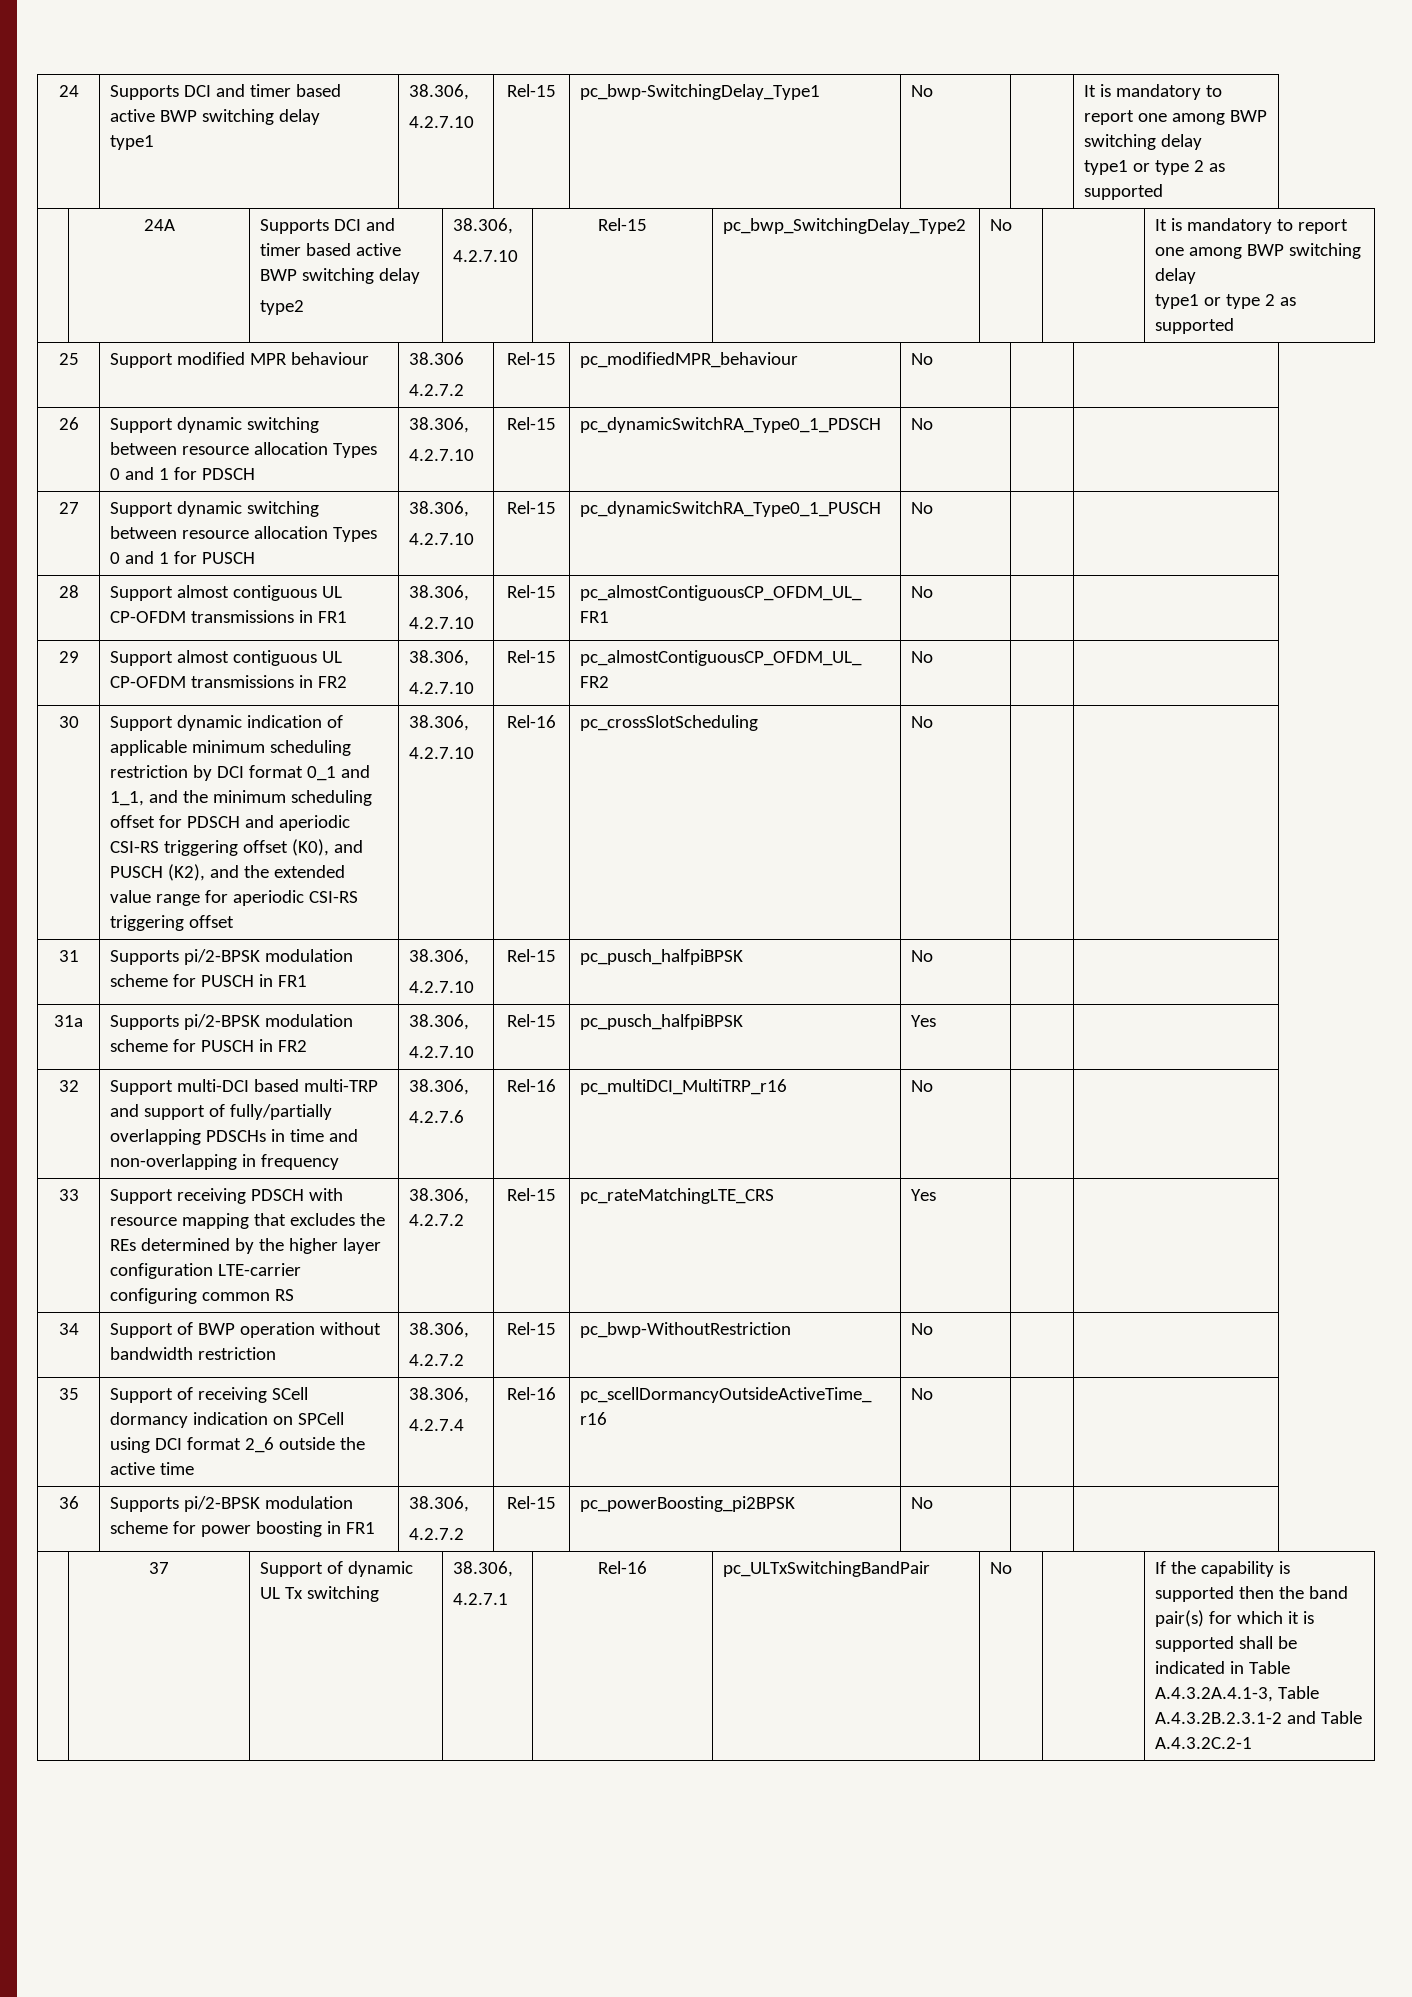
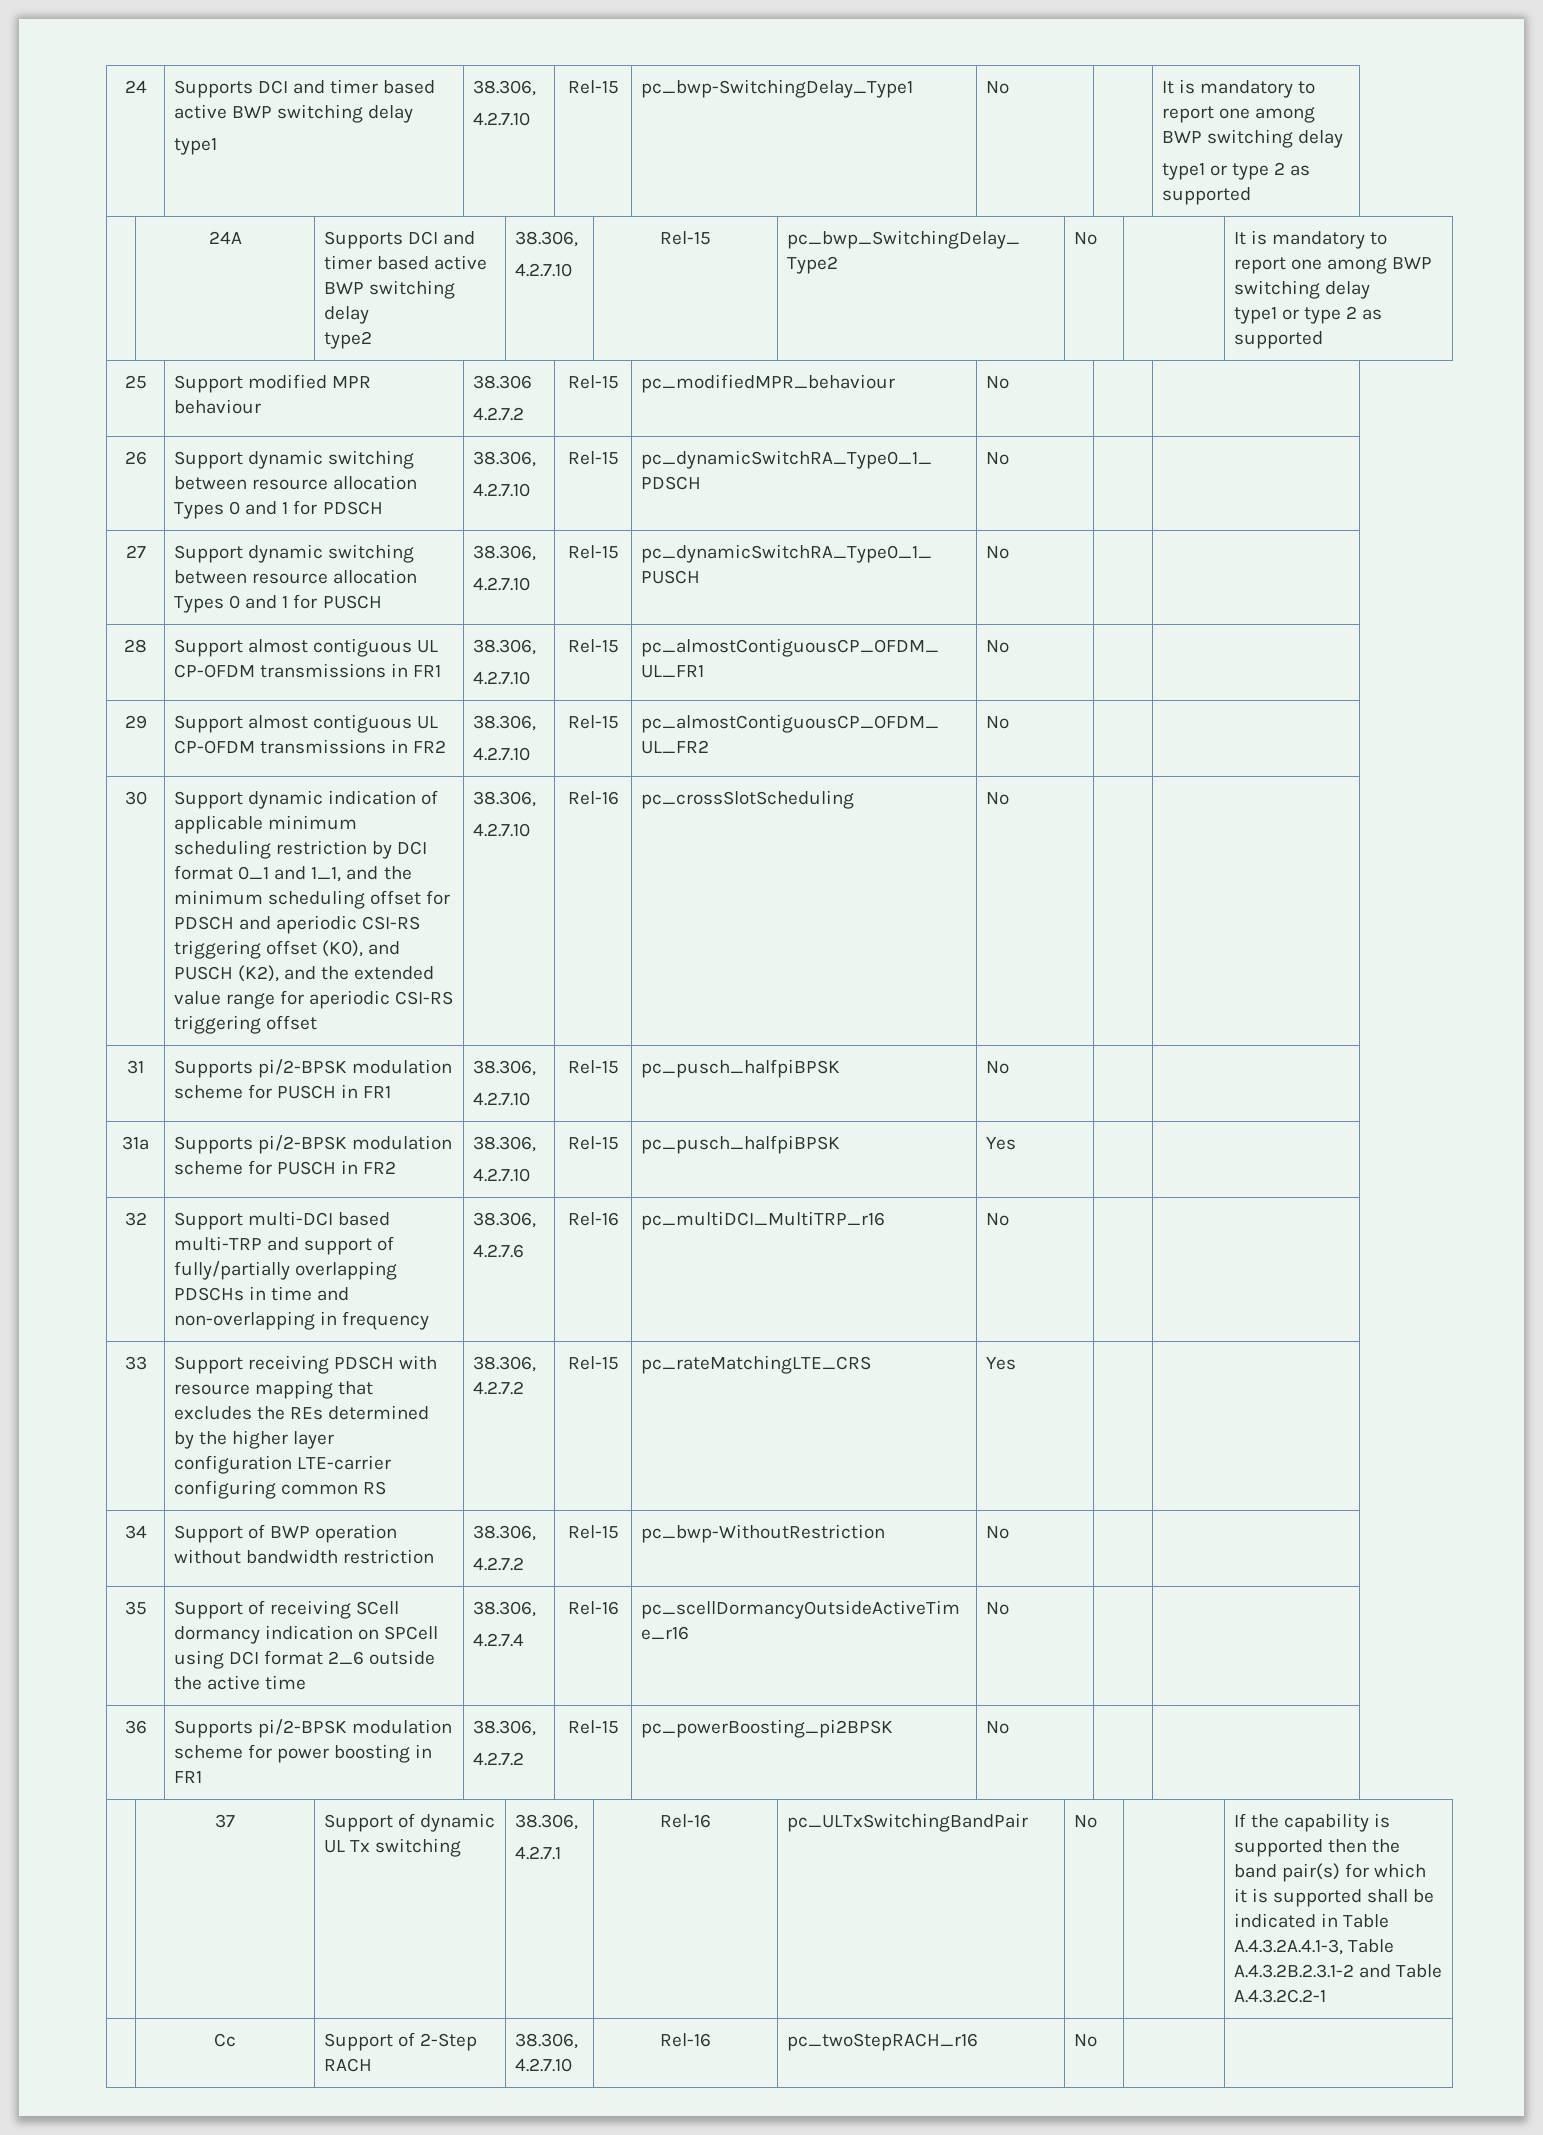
(1253, 1743) none -> [214,2033,236,2047] [323,2032,478,2051] [323,2058,372,2072] [514,2033,578,2049] [514,2058,572,2072] [660,2033,711,2047] [786,2033,978,2051] [1073,2034,1097,2047] // | Cc | Support of 2-Step RACH | 38.306, 4.2.7.10 | Rel-16 | pc_twoStepRACH_r16 | No | |

